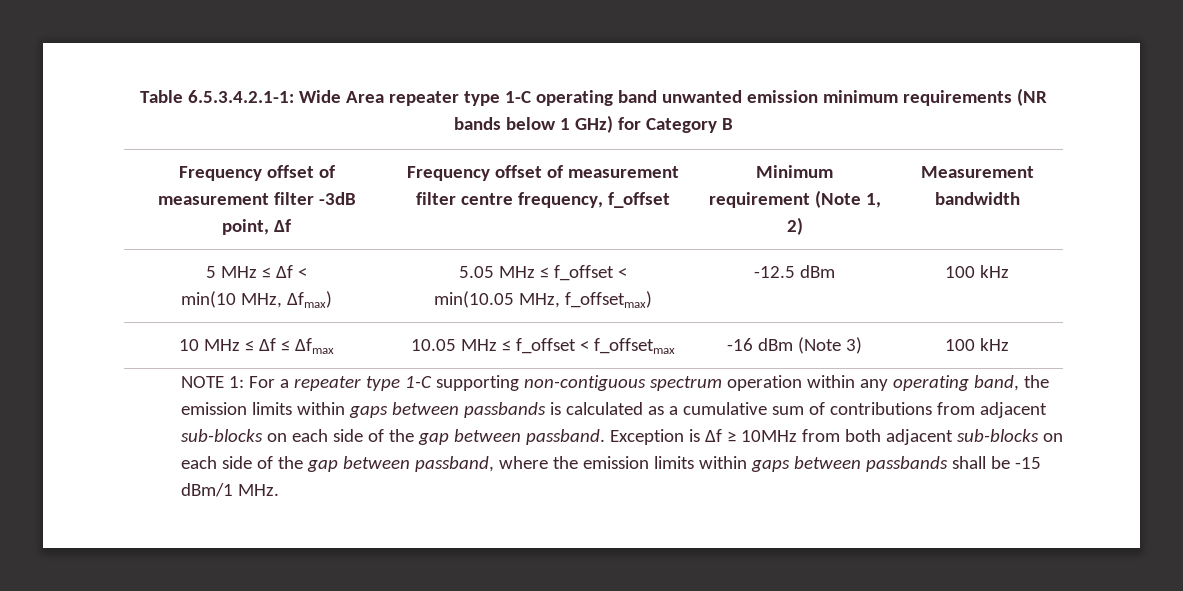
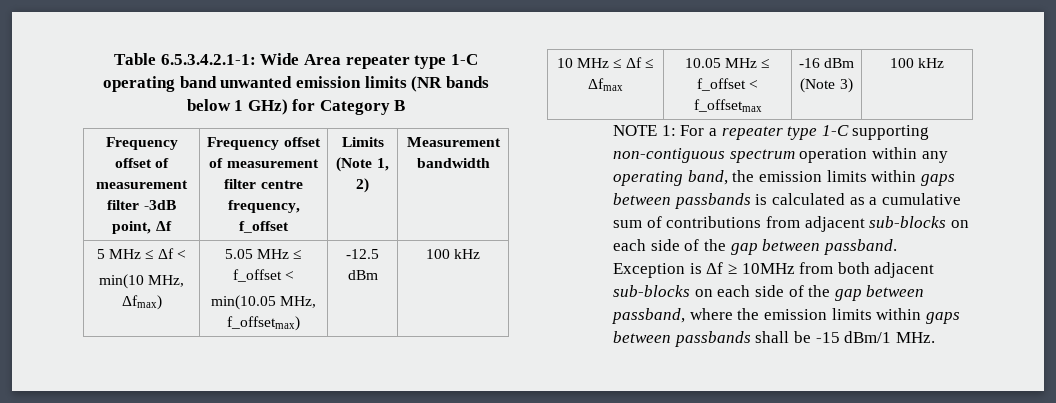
[822,90,1012,106] minimum requirements -> [364,76,407,88] limits
[756,165,833,178] [708,192,810,208] Minimum requirement -> [341,137,384,147] Limits

